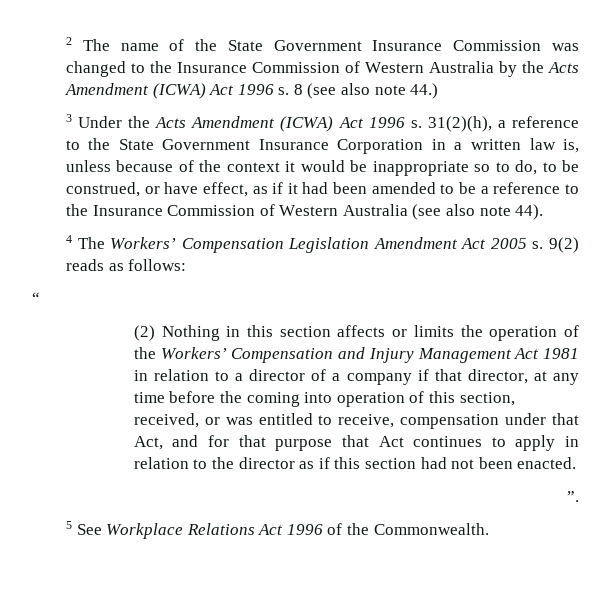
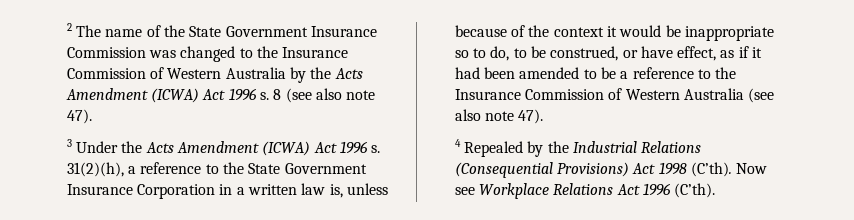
[410,83,439,99] 44.) -> [66,109,92,124] 47).
[515,204,544,220] 44). -> [518,109,544,124] 47).
[77,237,579,253] [65,259,187,271] [32,292,40,304] [133,325,579,341] [133,347,579,363] [133,369,579,385] [133,391,515,407] [133,413,579,429] [133,435,580,451] [133,457,577,469] [567,491,579,502] [65,521,102,535] The Workers’ Compensation Legislation Amendment Act 2005 s. 9(2) reads as follows: // “ // (2) Nothing in this section affects or limits the operation of the Workers’ Compensation and Injury Management Act 1981 in relation to a director of a company if that director, at any time before the coming into operation of this section, received, or was entitled to receive, compensation under that Act, and for that purpose that Act continues to apply in relation to the director as if this section had not been enacted. // ”. // 5 See -> [463,141,702,157] [454,162,768,178] [454,187,475,195] Repealed by the Industrial Relations (Consequential Provisions) Act 1998 (C’th). Now see
[327,523,489,535] of the Commonwealth. -> [674,183,716,198] (C’th).

